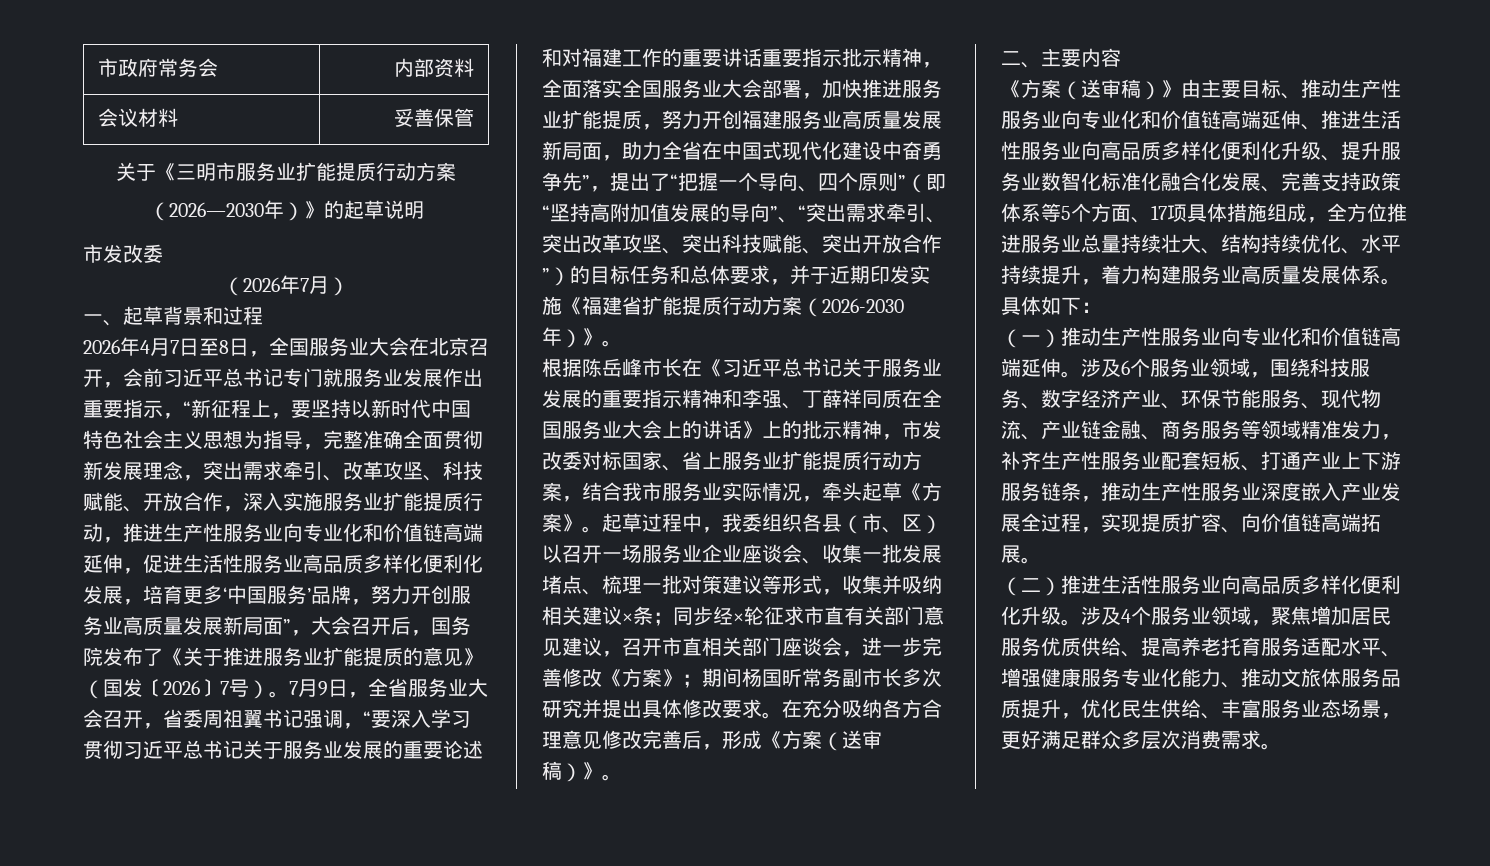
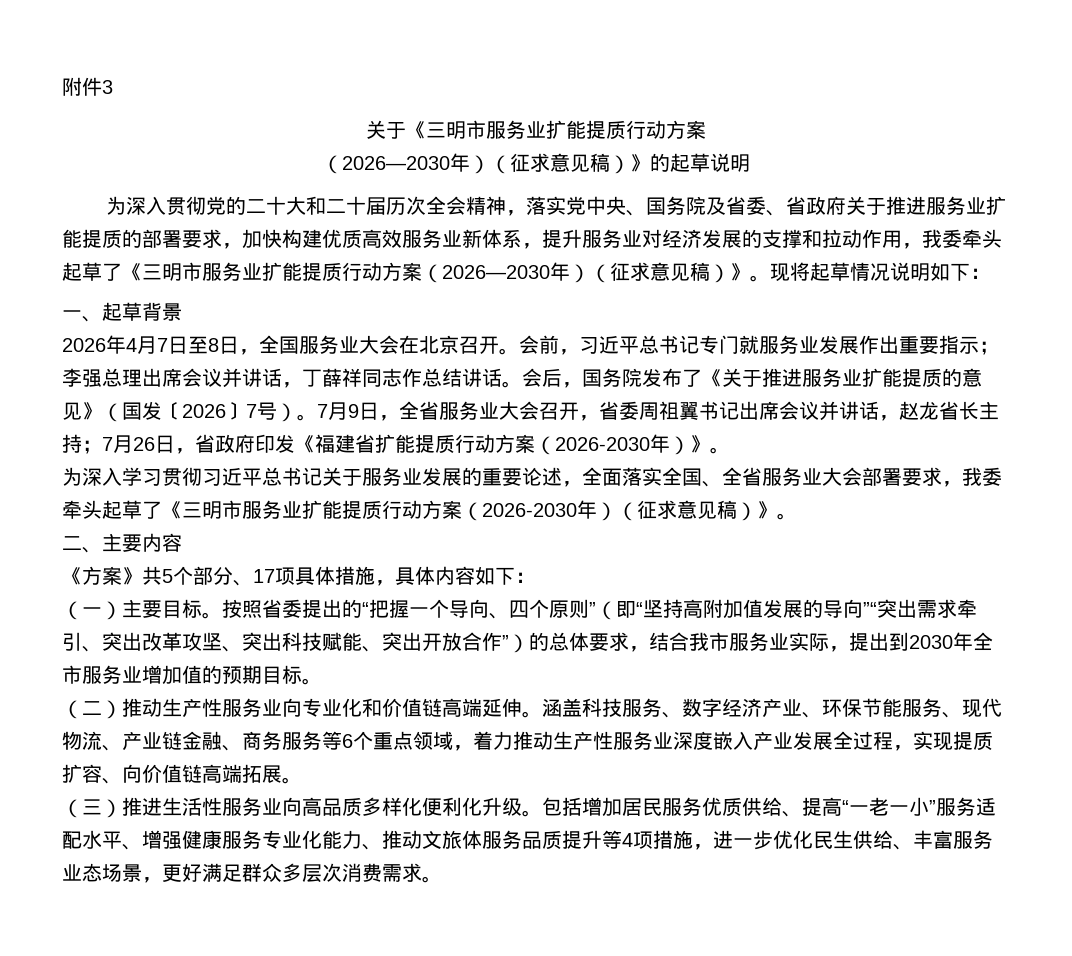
[97,58,218,77] [394,58,475,78] [97,108,178,127] [394,108,475,127] 市政府常务会 | 内部资料 // 会议材料 | 妥善保管 -> [62,77,113,96] 附件3
(304, 211) none -> [490,153,630,174] （征求意见稿）
[83,244,163,263] [223,275,349,296] 市发改委 // （2026年7月） -> [106,196,1007,216] [62,229,1002,249] [62,262,990,283] 为深入贯彻党的二十大和二十届历次全会精神，落实党中央、国务院及省委、省政府关于推进服务业扩能提质的部署要求，加快构建优质高效服务业新体系，提升服务业对经济发展的支撑和拉动作用，我委牵头起草了《三明市服务业扩能提质行动方案（2026—2030年）（征求意见稿）》。现将起草情况说明如下：
[203,306,263,325] 和过程 -> (182, 312) none
[103,368,163,388] ，会前 -> [499,335,579,355] 。会前，
[163,399,471,419] [83,430,483,450] [83,461,483,481] [83,492,483,512] [83,523,483,543] [83,554,483,574] [83,585,471,605] [83,616,391,636] ，“新征程上，要坚持以新时代中国特色社会主义思想为指导，完整准确全面贯彻新发展理念，突出需求牵引、改革攻坚、科技赋能、开放合作，深入实施服务业扩能提质行动，推进生产性服务业向专业化和价值链高端延伸，促进生活性服务业高品质多样化便利化发展，培育更多‘中国服务’品牌，努力开创服务业高质量发展新局面”，大会召开 -> [979,341,999,355] [62,368,542,388] ；李强总理出席会议并讲话，丁薛祥同志作总结讲话。会
[303,709,391,729] 强调，“要 -> [739,401,999,421] [62,434,730,455] [62,467,82,486] 出席会议并讲话，赵龙省长主持；7月26日，省政府印发《福建省扩能提质行动方案（2026-2030年）》。 // 为
[542,48,922,67] 和对福建工作的重要讲话重要指示批示精神 -> (562, 476) none
(662, 89) none -> [702,467,762,487] 、全省
[802,79,942,99] [542,110,942,130] [542,141,942,161] [542,172,670,192] ，加快推进服务业扩能提质，努力开创福建服务业高质量发展新局面，助力全省在中国式现代化建设中奋勇争先”，提出了 -> [902,467,1002,487] [62,500,797,521] [62,533,182,553] [62,566,535,586] [62,599,362,620] 要求，我委牵头起草了《三明市服务业扩能提质行动方案（2026-2030年）（征求意见稿）》。 // 二、主要内容 // 《方案》共5个部分、17项具体措施，具体内容如下： // （一）主要目标。按照省委提出的
[770,205,806,223] ”、“ -> [863,602,877,616] ”“
[590,265,930,285] [542,296,904,317] [542,327,622,348] [542,358,942,377] [542,389,942,409] [542,420,942,440] [542,451,922,471] [542,482,562,501] 目标任务和总体要求，并于近期印发实施《福建省扩能提质行动方案（2026-2030年）》。 // 根据陈岳峰市长在《习近平总书记关于服务业发展的重要指示精神和李强、丁薛祥同质在全国服务业大会上的讲话》上的批示精神，市发改委对标国家、省上服务业扩能提质行动方案 -> [549,632,629,651] 总体要求
[762,482,942,502] [542,513,942,534] [542,544,942,564] [542,575,942,595] [542,606,944,626] [542,637,942,657] [542,668,942,688] [542,699,942,719] [542,730,882,751] [542,761,622,782] [1001,48,1121,68] [1001,79,1401,100] [1001,110,1401,130] [1001,141,1401,161] [1001,172,1401,192] [1001,203,1407,223] [1001,234,1401,254] [1001,265,1401,285] [1001,296,1101,315] [1001,329,1041,348] 情况，牵头起草《方案》。起草过程中，我委组织各县（市、区）以召开一场服务业企业座谈会、收集一批发展堵点、梳理一批对策建议等形式，收集并吸纳相关建议×条；同步经×轮征求市直有关部门意见建议，召开市直相关部门座谈会，进一步完善修改《方案》；期间杨国昕常务副市长多次研究并提出具体修改要求。在充分吸纳各方合理意见修改完善后，形成《方案（送审稿）》。 // 二、主要内容 // 《方案（送审稿）》由主要目标、推动生产性服务业向专业化和价值链高端延伸、推进生活性服务业向高品质多样化便利化升级、提升服务业数智化标准化融合化发展、完善支持政策体系等5个方面、17项具体措施组成，全方位推进服务业总量持续壮大、结构持续优化、水平持续提升，着力构建服务业高质量发展体系。具体如下： // （一 -> [829,632,993,652] [62,665,322,685] [62,700,102,719] ，提出到2030年全市服务业增加值的预期目标。 // （二
[1081,358,1310,378] 涉及6个服务业领域，围绕 -> [542,698,582,717] 涵盖
[1261,420,1401,440] [1001,451,1401,471] [1001,482,1101,502] 领域精准发力，补齐生产性服务业配套短板、打通产业上下游服务链条， -> [342,731,513,751] 6个重点领域，着力
[1021,578,1041,592] 二 -> [82,799,102,815] 三
[1081,606,1311,626] 涉及4个服务业领域，聚焦 -> [542,797,582,816] 包括
[1181,637,1261,656] 养老托育 -> [842,797,936,816] “一老一小”
[1061,713,1081,719] ， -> [602,830,773,850] 等4项措施，进一步

